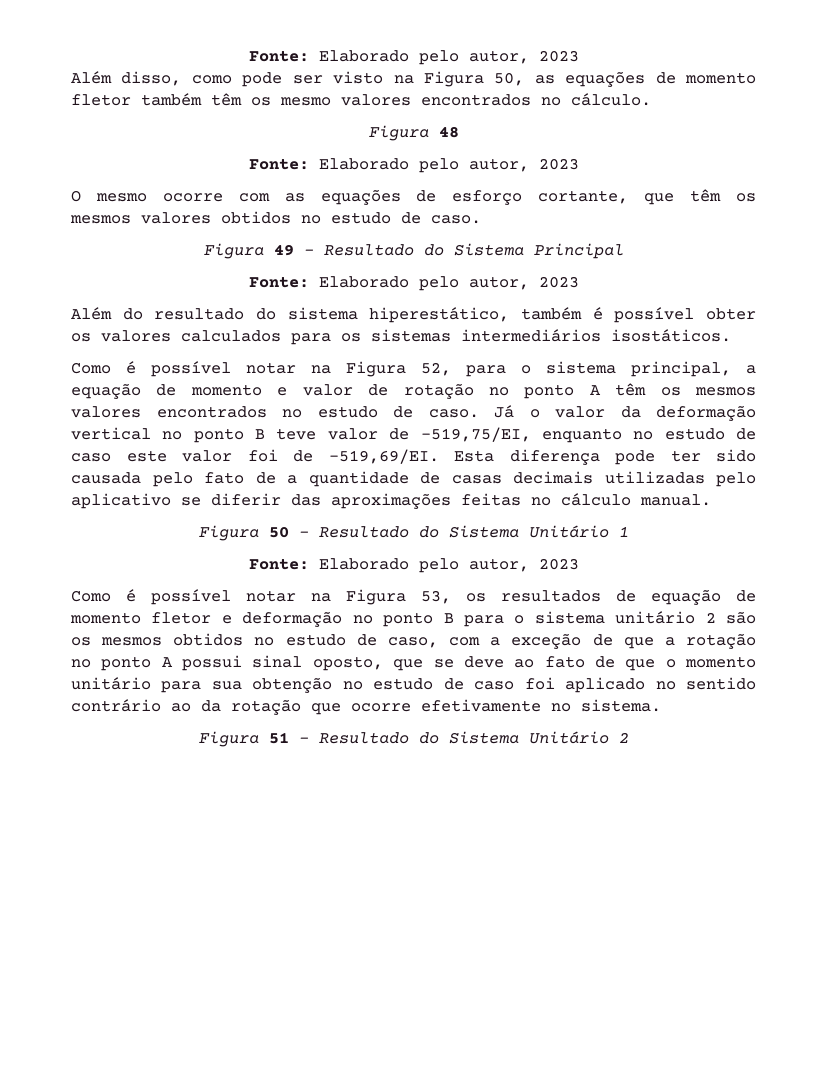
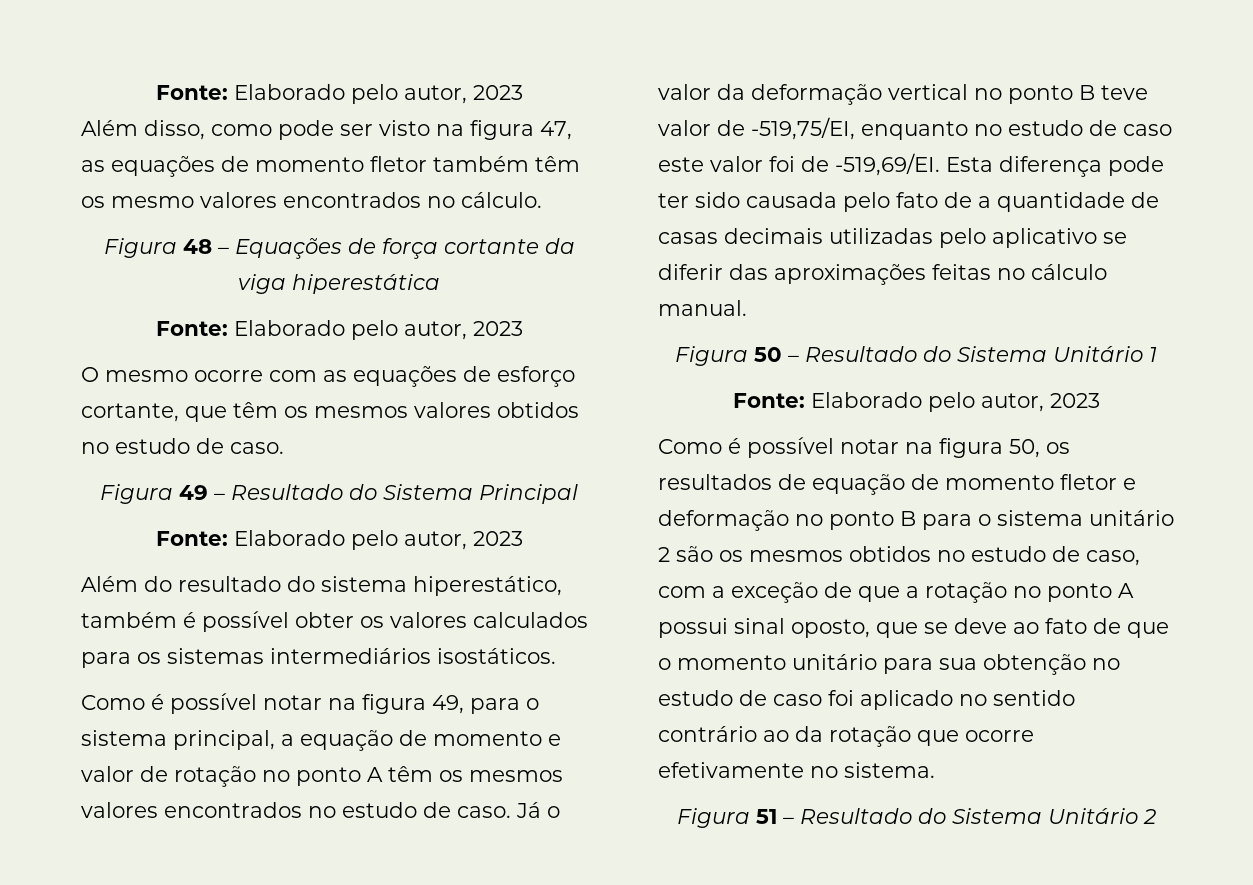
[423,71,525,87] Figura 50, -> [470,120,572,140] figura 47,
(459, 132) none -> [216,238,575,259] [238,274,440,294] – Equações de força cortante da viga hiperestática
[346,361,451,377] Figura 52, -> [362,694,464,714] figura 49,
[346,589,451,605] Figura 53, -> [939,438,1040,458] figura 50,

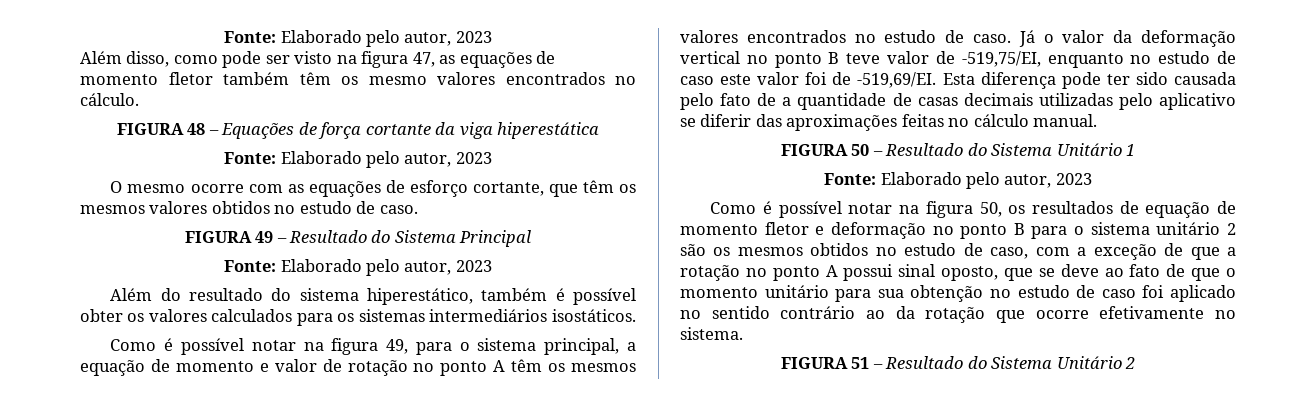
[103,238,177,258] Figura -> [116,123,184,135] FIGURA
[100,484,173,504] Figura -> [184,231,252,243] FIGURA
[675,346,748,366] Figura -> [780,144,848,156] FIGURA
[676,808,750,828] Figura -> [780,357,848,369] FIGURA

